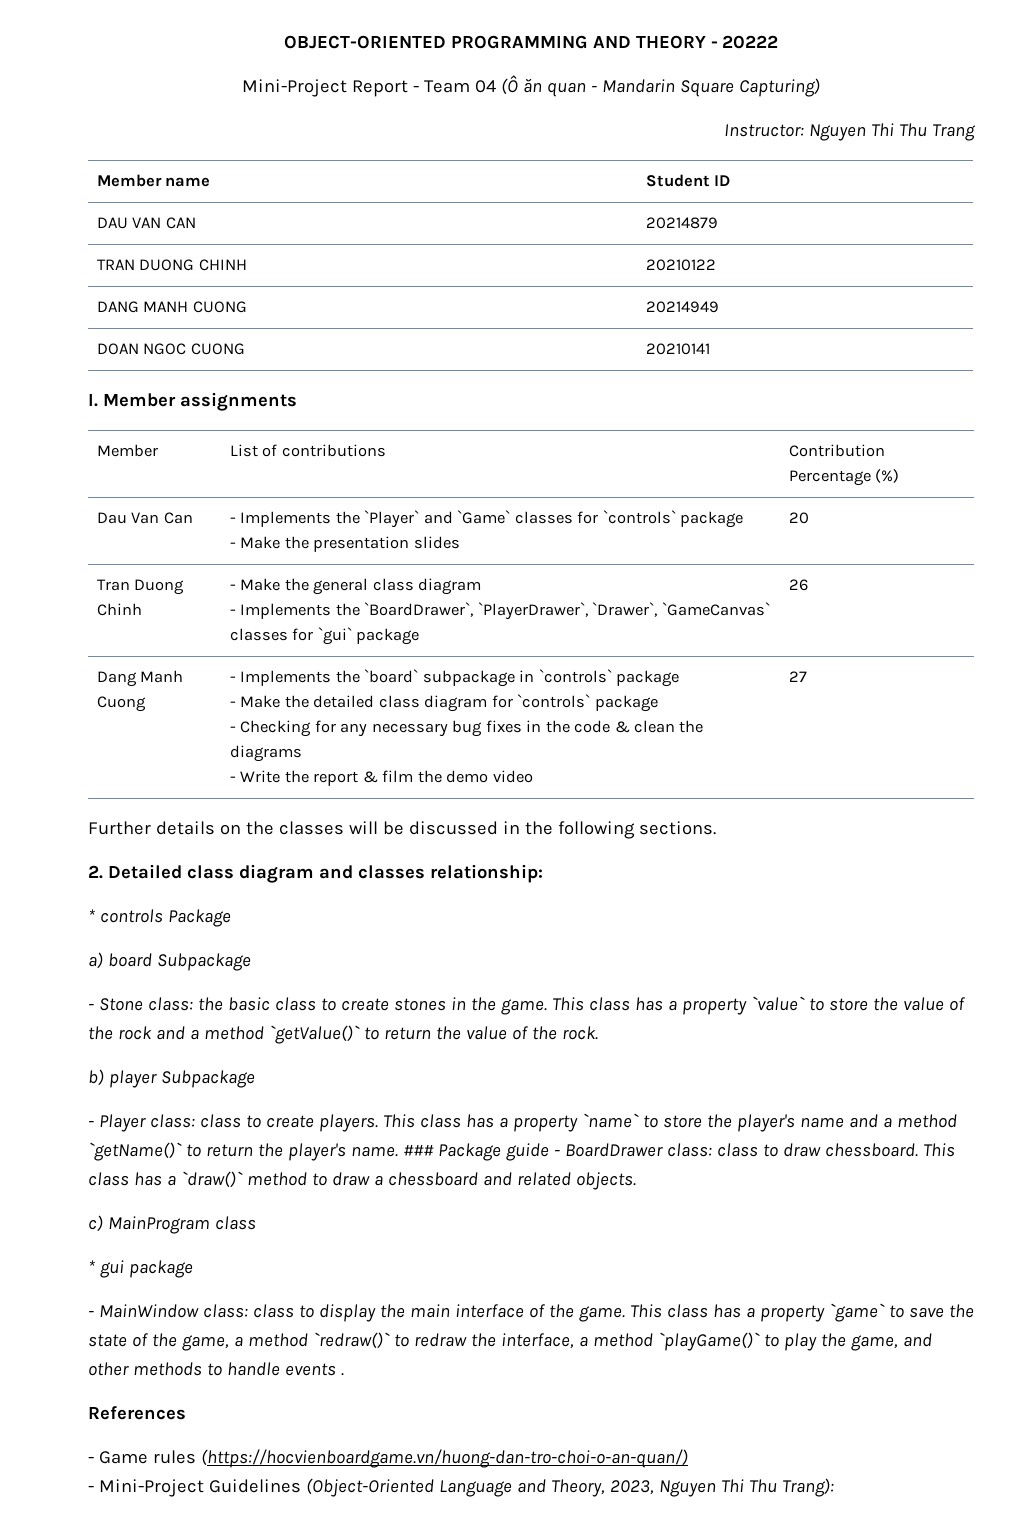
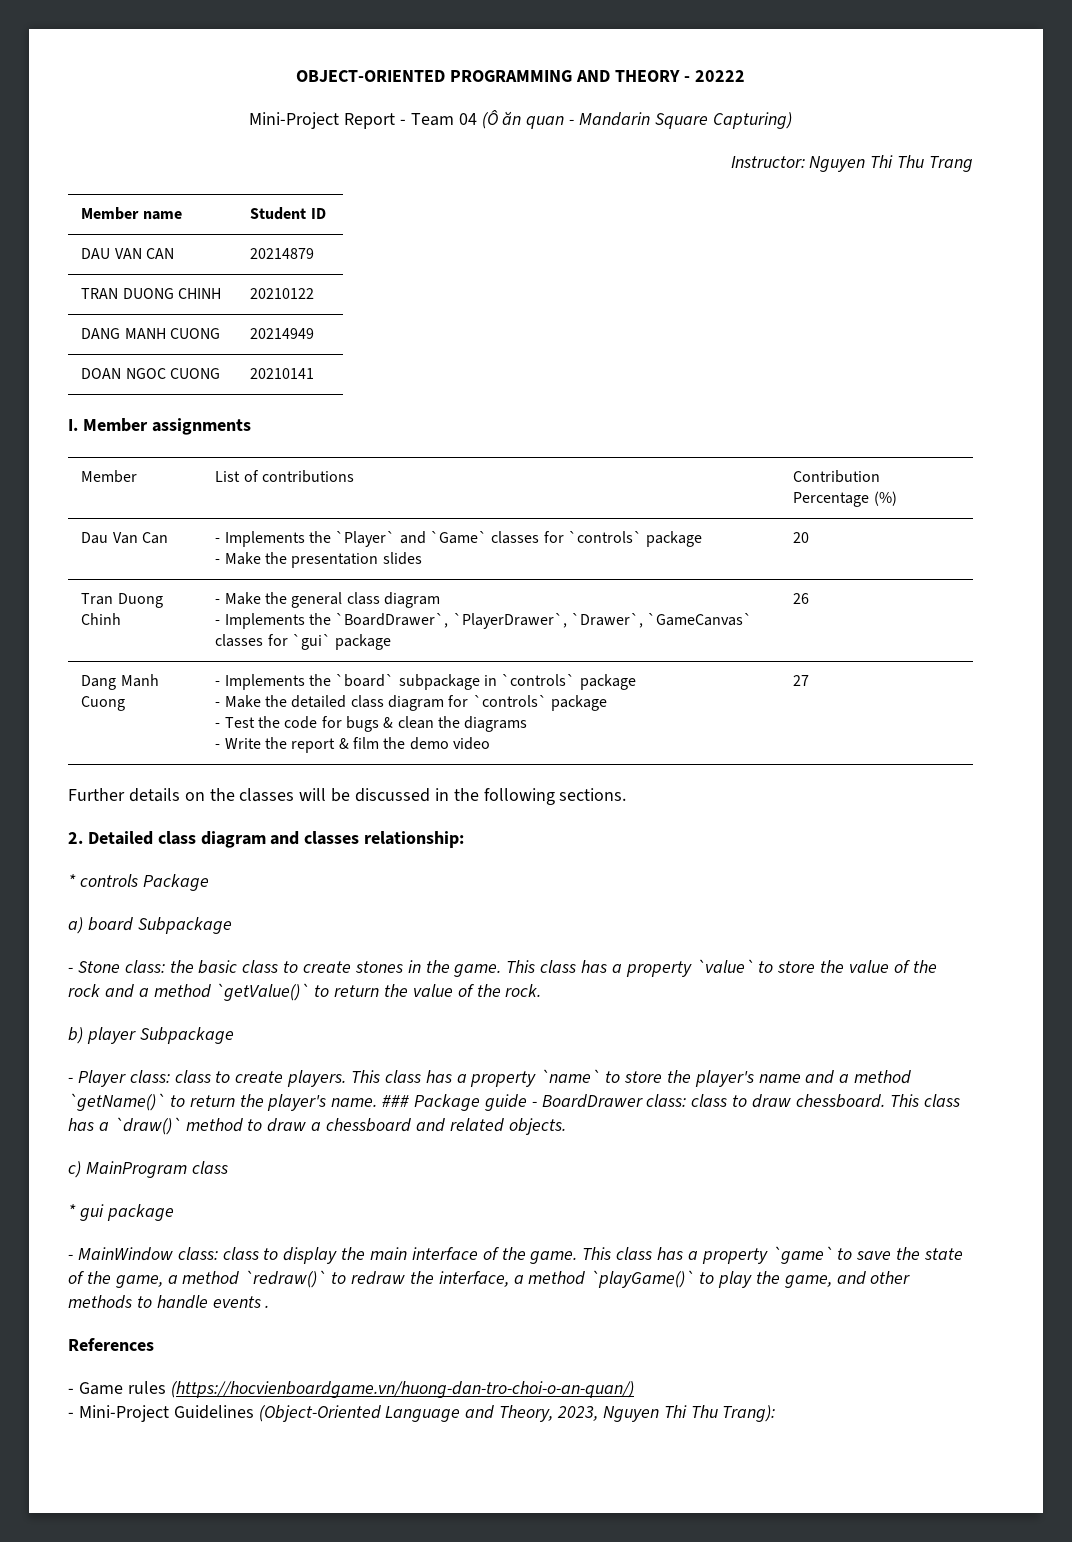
[240,720,611,737] Checking for any necessary bug fixes in the code -> [224,716,379,732] Test the code for bugs

